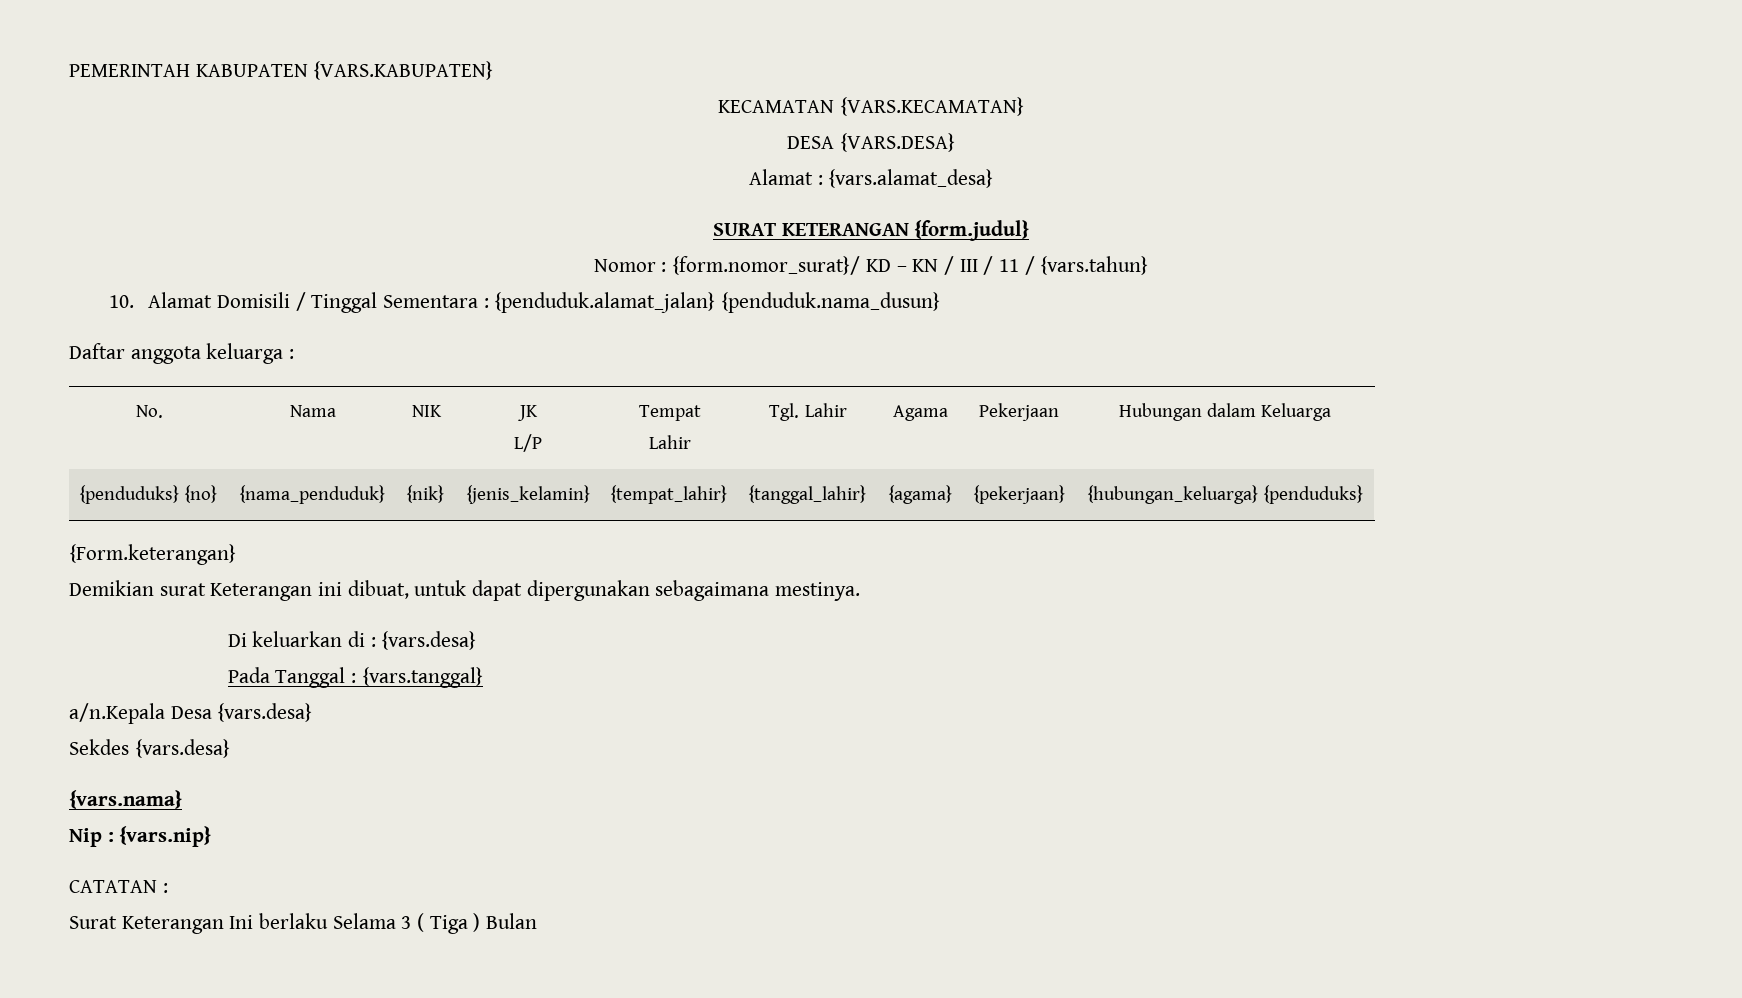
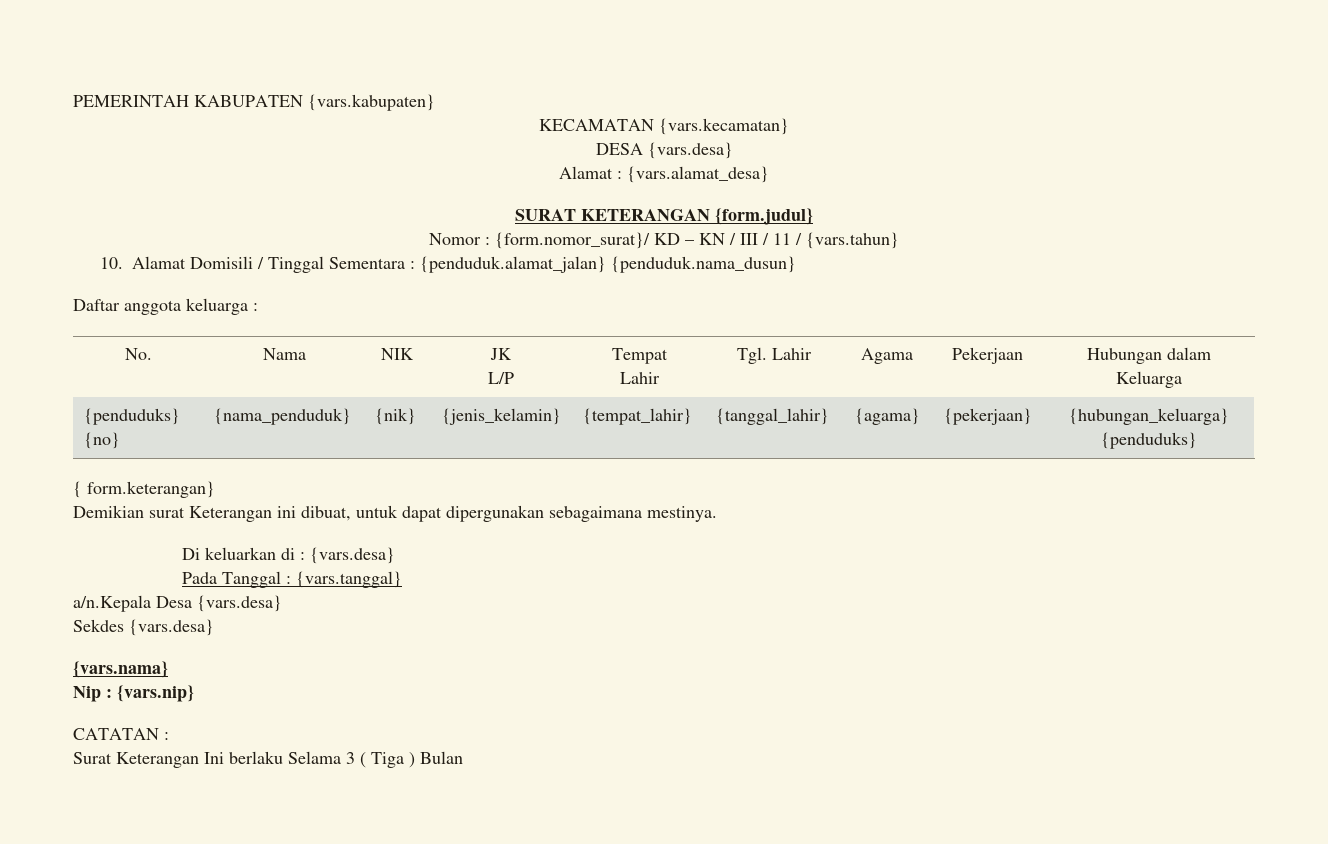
[313,61,494,80] {VARS.KABUPATEN} -> [308,94,435,111] {vars.kabupaten}
[839,97,1024,116] {VARS.KECAMATAN} -> [659,118,789,135] {vars.kecamatan}
[839,133,955,152] {VARS.DESA} -> [647,142,733,159] {vars.desa}
[69,544,236,565] {Form.keterangan} -> [73,481,215,498] { form.keterangan}

